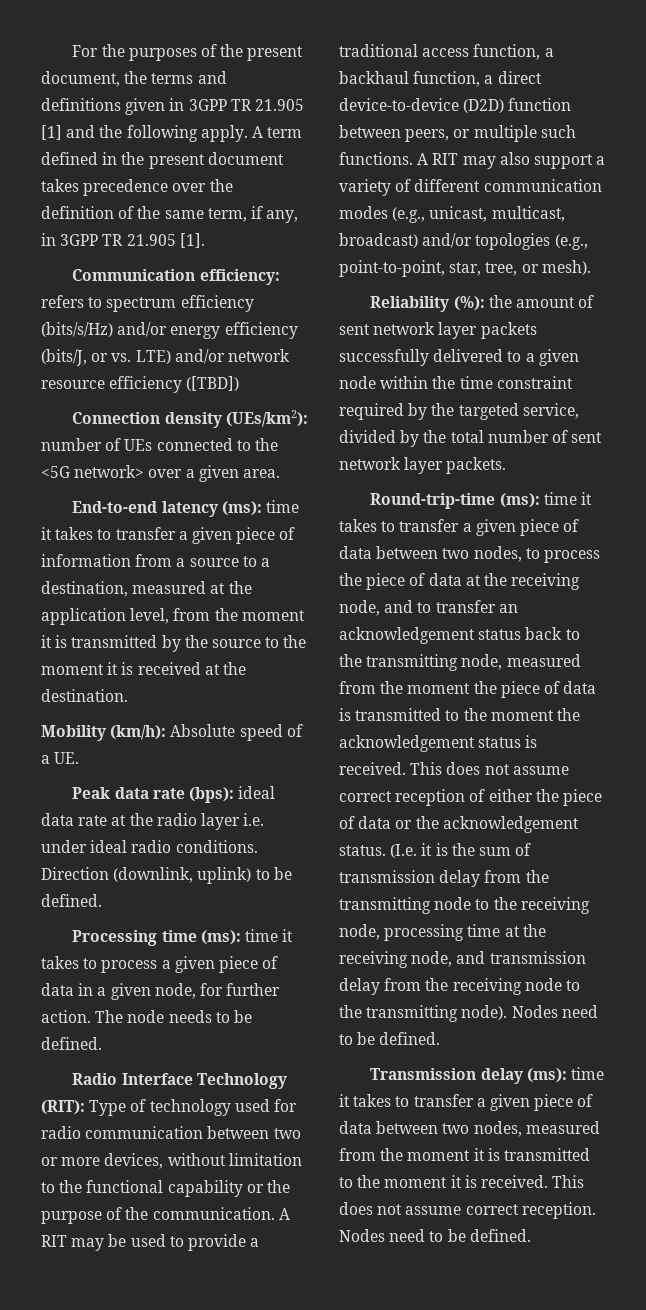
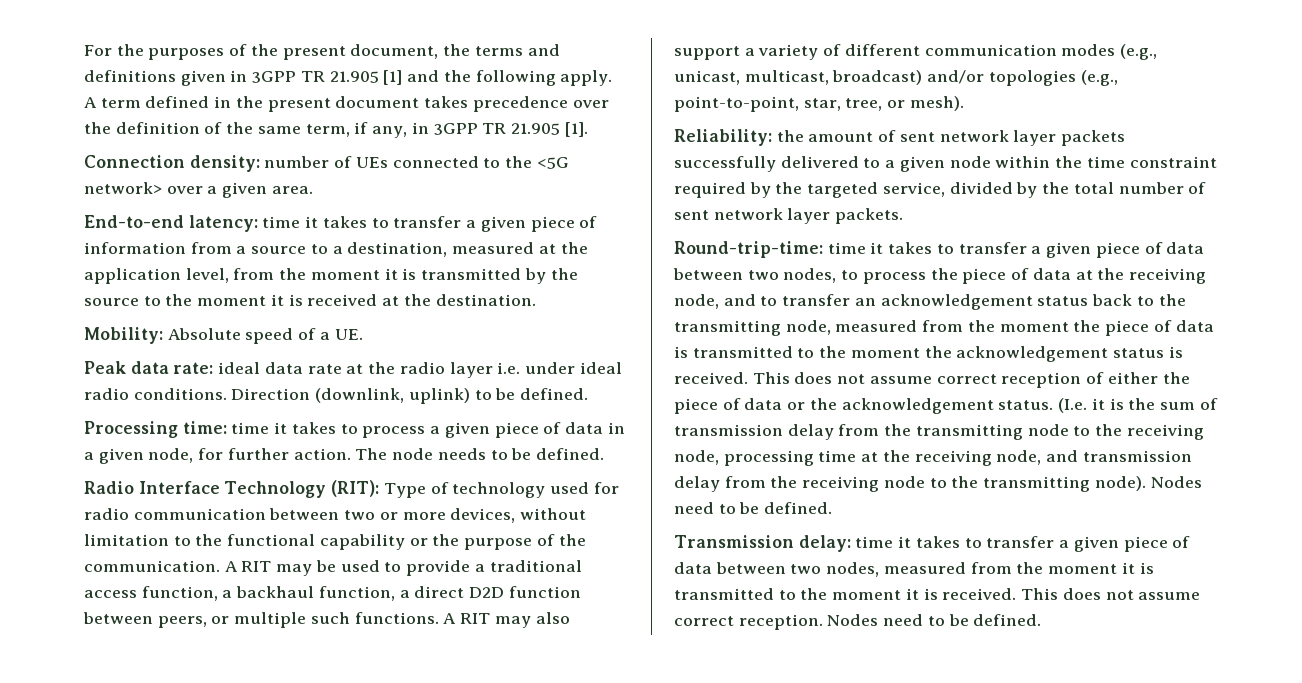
[72,269,280,285] [41,295,254,312] [41,322,298,339] [41,349,290,366] [41,376,240,393] // Communication efficiency: refers to spectrum efficiency (bits/s/Hz) and/or energy efficiency (bits/J, or vs. LTE) and/or network resource efficiency ([TBD]) -> (588, 129) none
[164,410,308,428] density (UEs/km2): -> [189,155,260,172] density:
[161,501,262,517] latency (ms): -> [188,215,258,232] latency:
[41,725,167,741] Mobility (km/h): -> [84,327,163,344] Mobility:
[152,787,234,803] rate (bps): -> [173,362,214,374] rate:
[161,930,241,945] time (ms): -> [182,421,227,434] time:
[339,98,505,113] device-to-device (D2D) -> [469,587,505,598] D2D
[370,296,485,312] Reliability (%): -> [674,129,772,146] Reliability:
[370,493,540,509] Round-trip-time (ms): -> [674,241,823,258] Round-trip-time:
[480,1068,567,1084] delay (ms): -> [798,535,851,552] delay:

